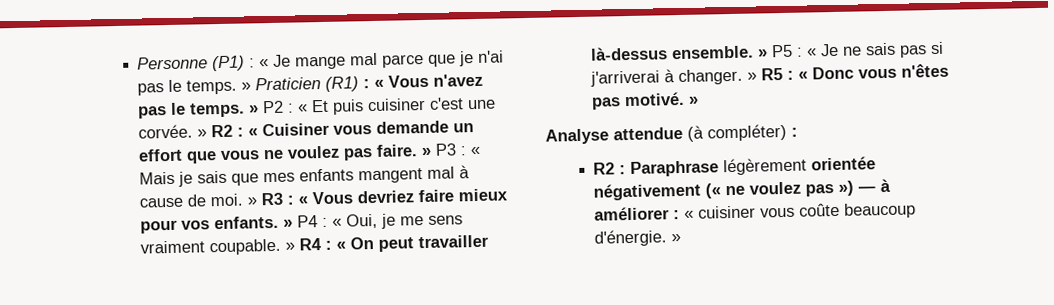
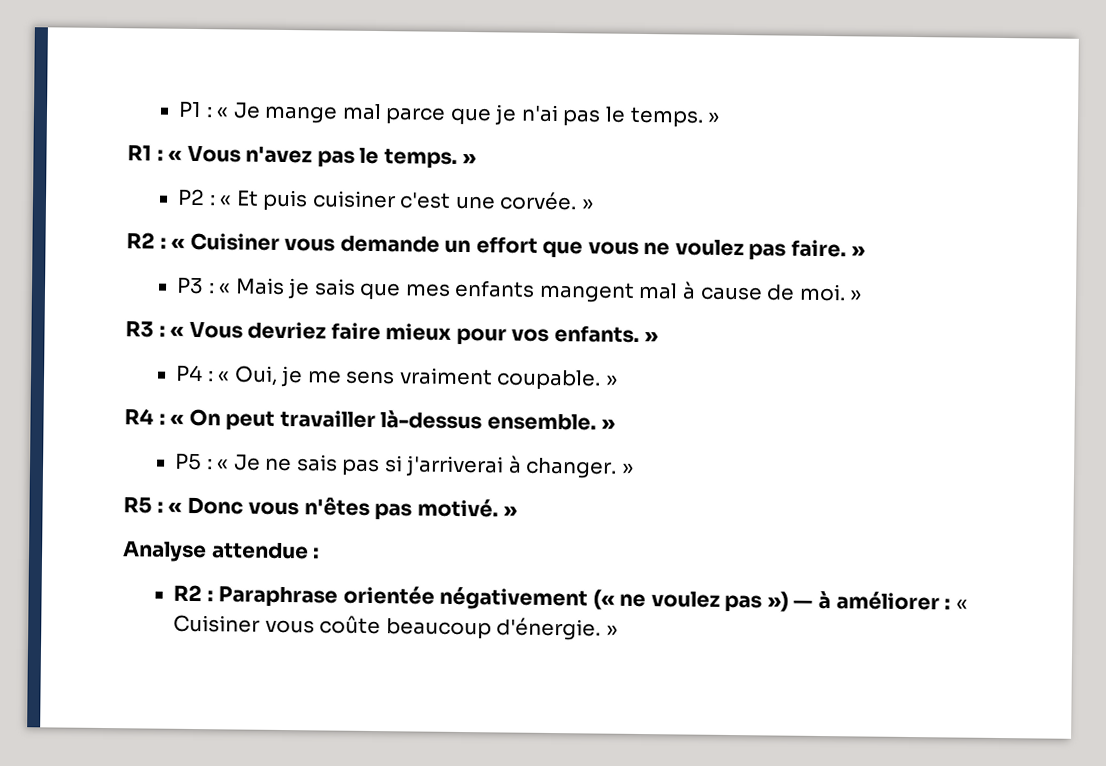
[137,55,246,72] Personne (P1) -> [178,100,203,118] P1
[255,76,360,92] Praticien (R1) -> [127,144,152,161] // R1
(260, 109) none -> (477, 159) //
(208, 133) none -> (594, 204) //
(433, 152) none -> (866, 251) //
(258, 201) none -> (863, 295) //
(294, 223) none -> (659, 337) //
(296, 246) none -> (618, 380) //
(769, 53) none -> (616, 424) //
(758, 76) none -> (634, 468) //
[687,123,787,142] (à compléter) -> (309, 551) none
[723,157,808,176] légèrement -> (339, 596) none
[698,205,757,219] cuisiner -> [173,614,261,633] Cuisiner

